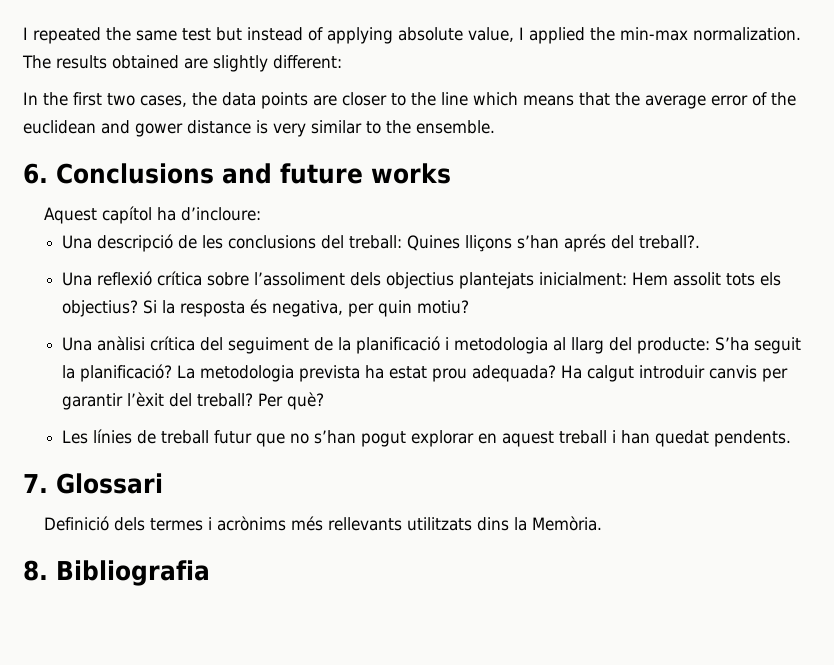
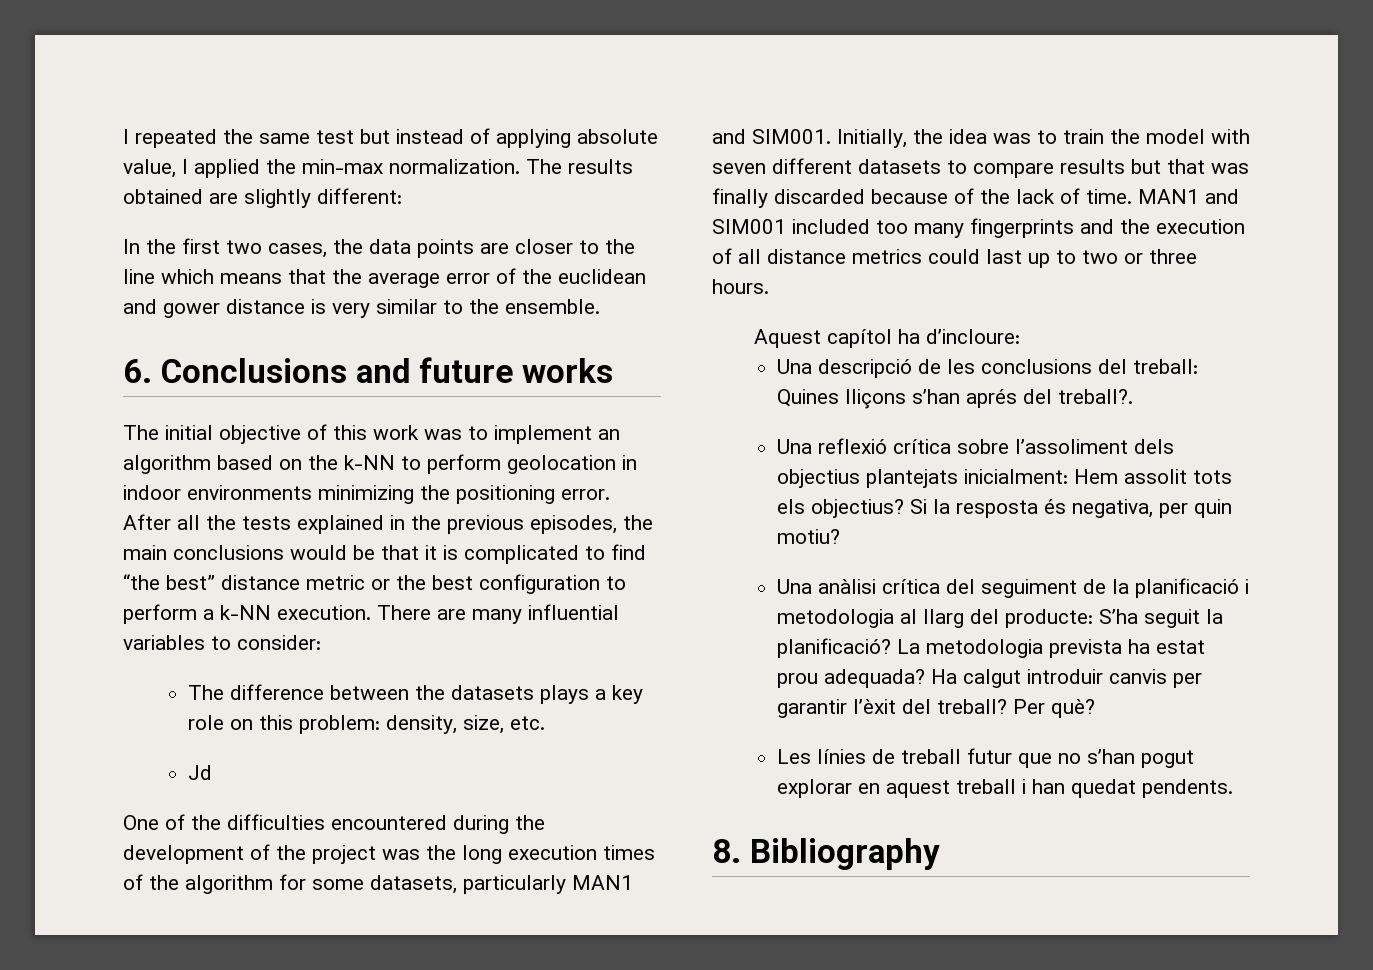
(451, 173) none -> [123,424,620,444] [123,454,637,474] [123,485,610,504] [123,514,653,534] [123,544,646,564] [123,574,626,594] [123,604,619,624] [123,635,321,650] [187,684,643,704] [187,715,545,734] [187,765,212,780] [123,814,545,834] [123,844,655,864] [123,874,633,894] [712,129,1250,148] [712,158,1249,178] [712,188,1239,208] [712,218,1245,238] [712,248,1197,268] [712,279,769,294] // The initial objective of this work was to implement an algorithm based on the k-NN to perform geolocation in indoor environments minimizing the positioning error. After all the tests explained in the previous episodes, the main conclusions would be that it is complicated to find “the best” distance metric or the best configuration to perform a k-NN execution. There are many influential variables to consider: // The difference between the datasets plays a key role on this problem: density, size, etc. // Jd // One of the difficulties encountered during the development of the project was the long execution times of the algorithm for some datasets, particularly MAN1 and SIM001. Initially, the idea was to train the model with seven different datasets to compare results but that was finally discarded because of the lack of time. MAN1 and SIM001 included too many fingerprints and the execution of all distance metrics could last up to two or three hours.
[23,473,163,494] [44,516,603,531] // 7. Glossari // Definició dels termes i acrònims més rellevants utilitzats dins la Memòria. -> (1233, 788) none
[56,560,210,586] Bibliografia -> [749,838,940,870] Bibliography

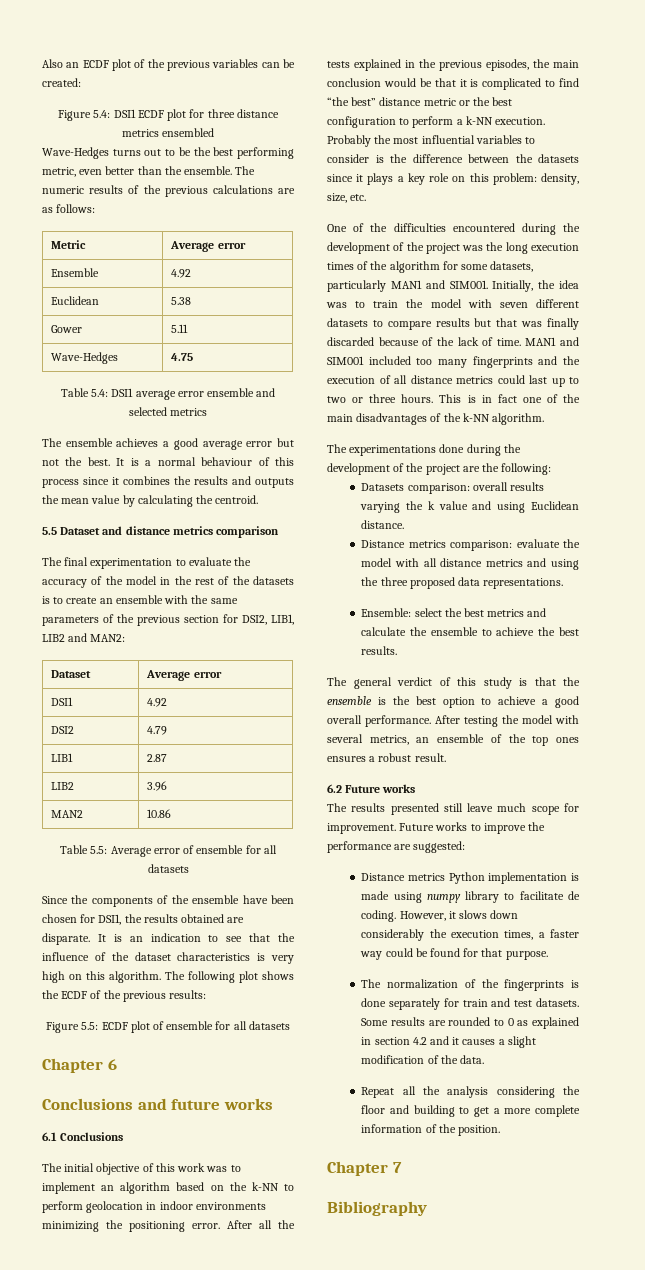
[123,128,658,148] [123,159,633,178] [123,188,402,208] [123,238,635,258] [123,268,646,288] [123,299,600,318] [123,359,152,383] I repeated the same test but instead of applying absolute value, I applied the min-max normalization. The results obtained are slightly different: // In the first two cases, the data points are closer to the line which means that the average error of the euclidean and gower distance is very similar to the ensemble. // 6. -> [42,59,295,71] [42,78,81,87] [58,109,279,121] [121,128,215,137] [42,147,294,159] [42,166,256,177] [42,185,295,197] [42,204,96,213] [51,240,87,249] [170,241,246,252] [51,268,100,277] [171,269,192,278] [51,296,100,305] [171,297,192,305] [51,325,83,333] [171,324,189,333] [51,352,119,364] [171,353,194,361] [60,388,276,400] [128,407,208,416] [42,438,294,450] [42,457,294,466] [42,476,294,488] [42,495,259,507] [42,526,280,538] [42,557,252,569] [42,576,294,588] [42,595,238,604] [42,614,294,626] [42,633,126,642] [51,670,92,678] [146,670,222,681] [51,697,74,706] [147,698,168,707] [51,726,75,734] [147,726,168,735] [51,753,74,762] [147,754,168,762] [51,782,75,790] [147,781,168,791] [51,810,84,818] [147,809,172,818] [60,845,277,857] [147,864,189,873] [42,895,294,907] [42,914,245,925] [42,933,295,945] [42,952,294,964] [42,971,294,983] [42,990,207,1002] [46,1021,290,1033] [42,1058,117,1073] Also an ECDF plot of the previous variables can be created: // Figure 5.4: DSI1 ECDF plot for three distance metrics ensembled // Wave-Hedges turns out to be the best performing metric, even better than the ensemble. The numeric results of the previous calculations are as follows: // Metric | Average error // Ensemble | 4.92 // Euclidean | 5.38 // Gower | 5.11 // Wave-Hedges | 4.75 // Table 5.4: DSI1 average error ensemble and selected metrics // The ensemble achieves a good average error but not the best. It is a normal behaviour of this process since it combines the results and outputs the mean value by calculating the centroid. // 5.5 Dataset and distance metrics comparison // The final experimentation to evaluate the accuracy of the model in the rest of the datasets is to create an ensemble with the same parameters of the previous section for DSI2, LIB1, LIB2 and MAN2: // Dataset | Average error // DSI1 | 4.92 // DSI2 | 4.79 // LIB1 | 2.87 // LIB2 | 3.96 // MAN2 | 10.86 // Table 5.5: Average error of ensemble for all datasets // Since the components of the ensemble have been chosen for DSI1, the results obtained are disparate. It is an indication to see that the influence of the dataset characteristics is very high on this algorithm. The following plot shows the ECDF of the previous results: // Figure 5.5: ECDF plot of ensemble for all datasets // Chapter 6 //
(613, 370) none -> [42,1132,124,1141] // 6.1 Conclusions
[173,545,284,560] conclusions -> [327,78,381,87] conclusion
[377,604,619,624] [123,635,321,650] [187,685,224,700] There are many influential variables to consider: // The -> [327,135,536,147] [327,154,407,163] Probably the most influential variables to consider is the
(534, 692) none -> [327,174,364,182] since it
[187,765,212,780] // Jd -> (367, 197) none
[753,329,1020,348] [776,359,1198,378] [776,389,1133,409] [776,438,1174,454] [776,469,1232,488] [776,499,1232,518] [776,529,840,544] [776,578,1249,598] [776,609,1223,628] [776,638,1205,658] [776,669,1202,688] [776,699,1095,718] [776,748,1194,768] [776,779,1233,798] [712,839,741,863] // Aquest capítol ha d’incloure: // Una descripció de les conclusions del treball: Quines lliçons s’han aprés del treball?. // Una reflexió crítica sobre l’assoliment dels objectius plantejats inicialment: Hem assolit tots els objectius? Si la resposta és negativa, per quin motiu? // Una anàlisi crítica del seguiment de la planificació i metodologia al llarg del producte: S’ha seguit la planificació? La metodologia prevista ha estat prou adequada? Ha calgut introduir canvis per garantir l’èxit del treball? Per què? // Les línies de treball futur que no s’han pogut explorar en aquest treball i han quedat pendents. // 8. -> [439,394,580,403] [327,413,545,425] [327,444,521,456] [327,463,552,475] [361,482,544,494] [360,501,579,513] [361,520,405,529] [361,539,580,551] [361,558,579,570] [361,577,564,589] [361,608,547,617] [361,627,579,636] [361,646,398,655] [327,677,580,689] [327,696,579,708] [327,715,579,727] [327,734,579,746] [327,753,446,762] [327,784,416,793] [327,803,579,815] [327,822,546,834] [327,841,466,853] [361,872,579,884] [361,891,580,903] [361,910,519,922] [361,929,579,941] [360,948,548,960] [361,979,579,991] [361,998,579,1010] [361,1017,579,1029] [361,1036,536,1048] [361,1055,484,1064] [361,1086,580,1098] [361,1105,580,1117] [361,1124,500,1136] [327,1161,402,1176] This is in fact one of the main disadvantages of the k-NN algorithm. // The experimentations done during the development of the project are the following: // Datasets comparison: overall results varying the k value and using Euclidean distance. // Distance metrics comparison: evaluate the model with all distance metrics and using the three proposed data representations. // Ensemble: select the best metrics and calculate the ensemble to achieve the best results. // The general verdict of this study is that the ensemble is the best option to achieve a good overall performance. After testing the model with several metrics, an ensemble of the top ones ensures a robust result. // 6.2 Future works // The results presented still leave much scope for improvement. Future works to improve the performance are suggested: // Distance metrics Python implementation is made using numpy library to facilitate de coding. However, it slows down considerably the execution times, a faster way could be found for that purpose. // The normalization of the fingerprints is done separately for train and test datasets. Some results are rounded to 0 as explained in section 4.2 and it causes a slight modification of the data. // Repeat all the analysis considering the floor and building to get a more complete information of the position. // Chapter 7 //

